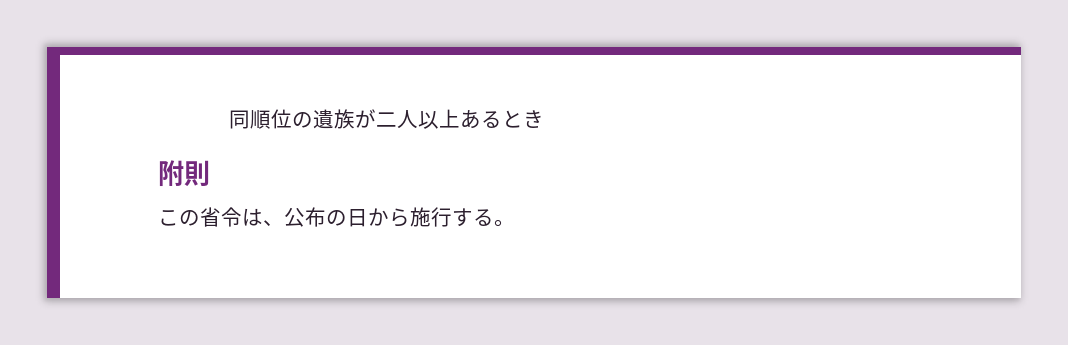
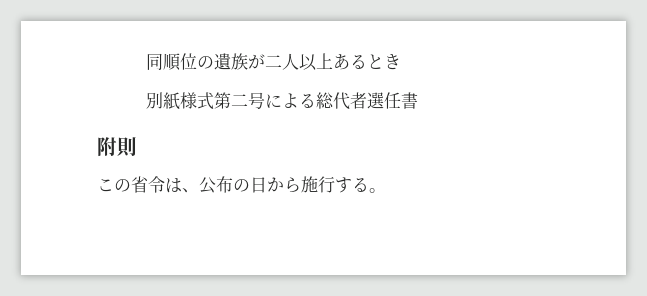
(545, 119) none -> [145,92,418,110] // 別紙様式第二号による総代者選任書

